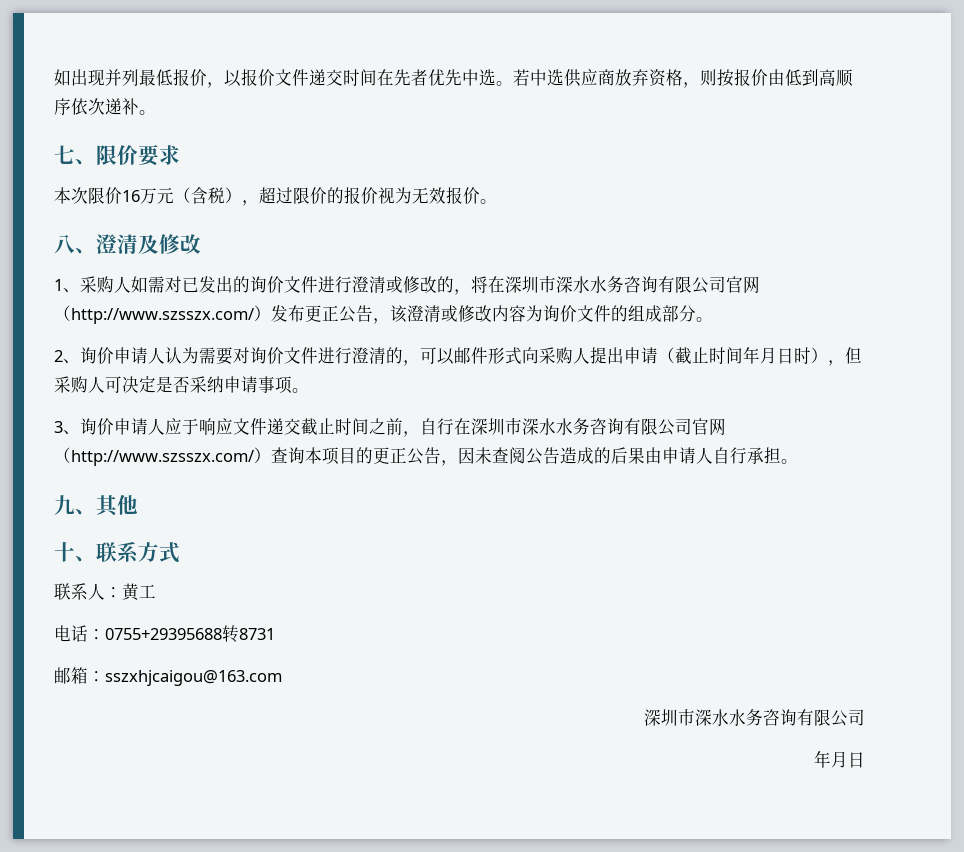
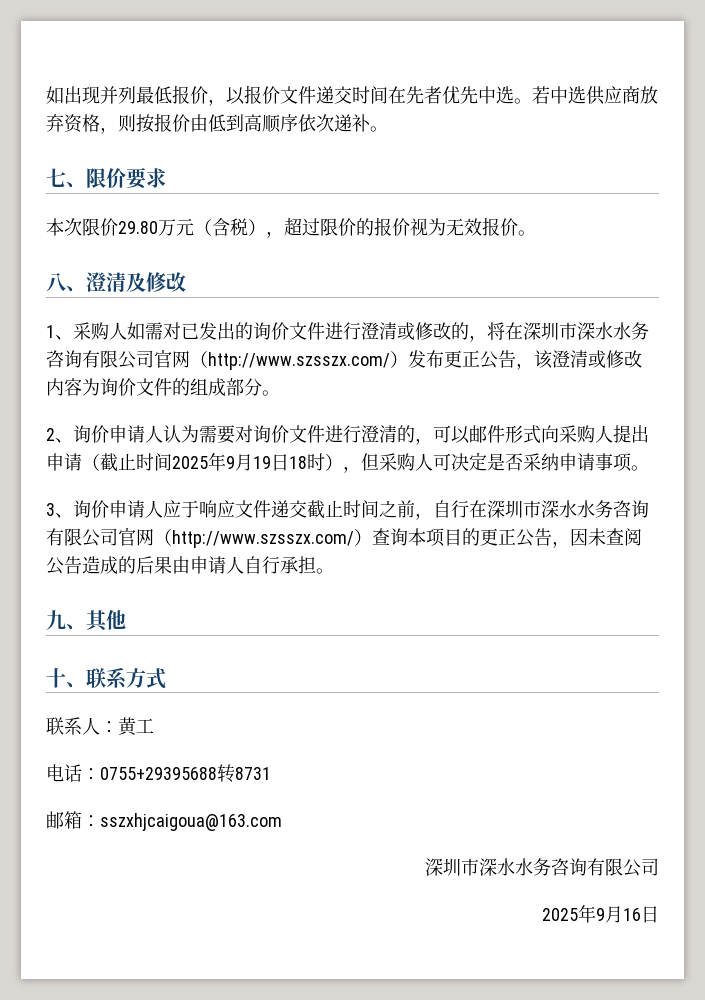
[122,190,140,202] 16 -> [118,221,158,234] 29.80
[743,346,794,364] 年月日 -> [172,452,307,471] 2025年9月19日18
[105,670,282,686] sszxhjcaigou@163.com -> [100,813,282,831] sszxhjcaigoua@163.com
[814,750,848,768] 年月 -> [542,904,641,923] 2025年9月16

